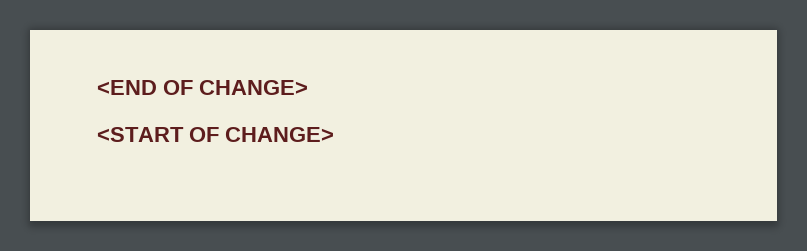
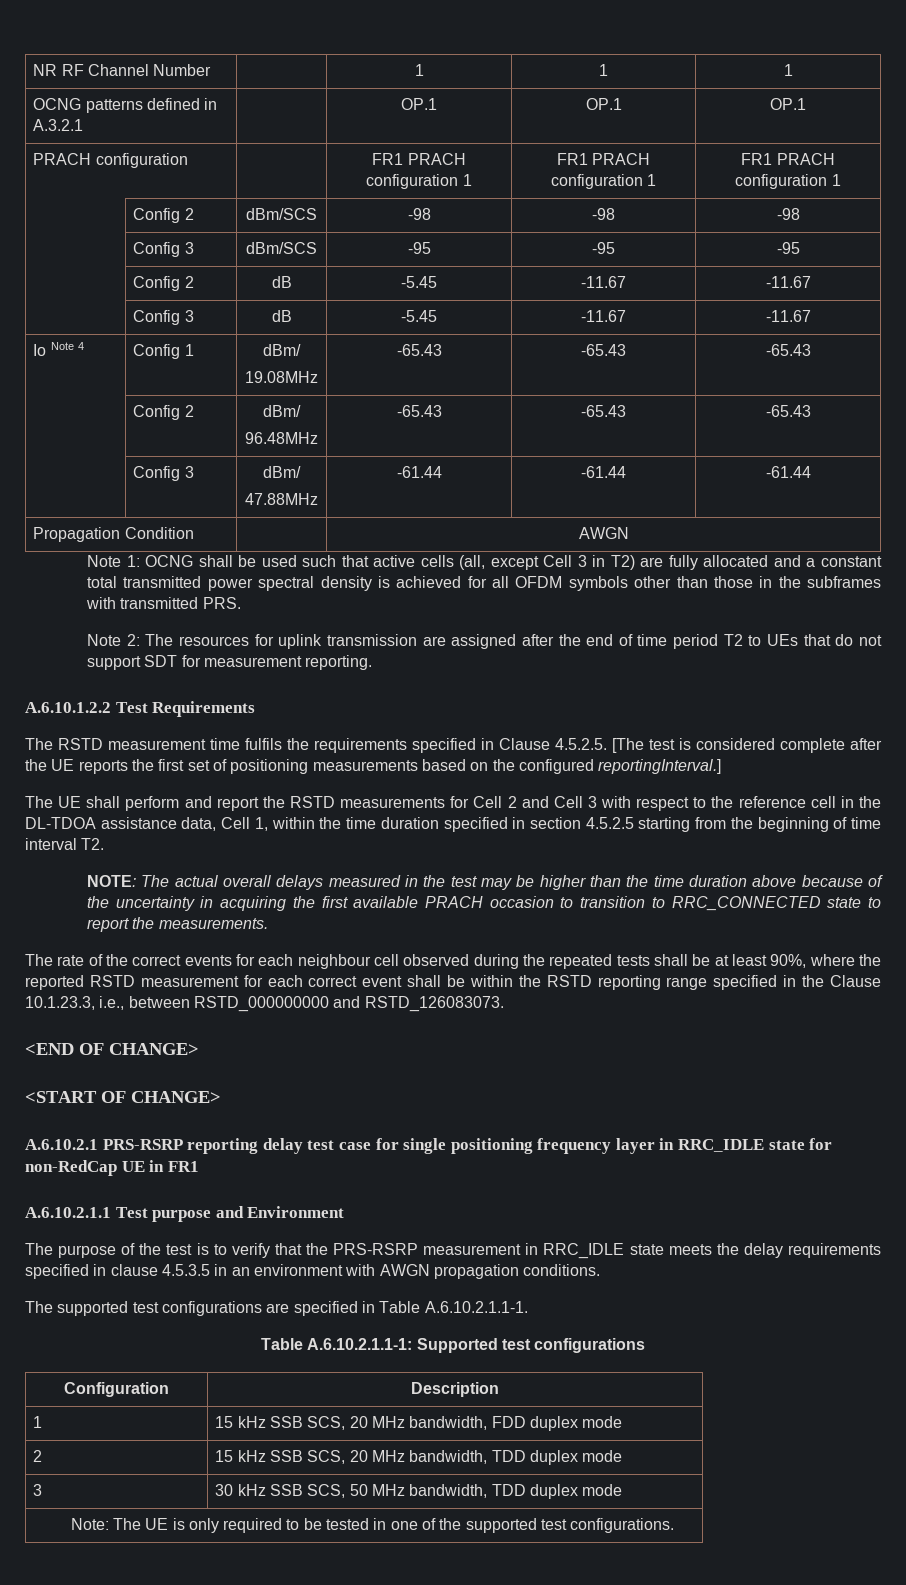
(97, 87) none -> [33,64,212,76] [414,64,424,76] [599,64,608,76] [783,64,793,76] [33,98,218,113] [33,119,84,131] [401,98,437,110] [585,98,622,110] [770,98,806,110] [33,153,188,168] [372,153,466,165] [366,174,472,189] [556,153,651,165] [550,174,657,189] [741,153,835,165] [735,174,841,189] [133,208,194,223] [246,208,317,220] [407,208,431,220] [592,208,615,220] [776,208,800,220] [133,242,194,257] [246,242,317,254] [407,242,431,254] [592,242,615,254] [776,242,800,254] [133,276,194,291] [271,276,292,288] [401,276,437,288] [581,276,626,288] [765,276,811,288] [133,310,194,325] [271,310,292,322] [401,310,437,322] [581,310,626,322] [765,310,811,322] [33,342,85,356] [133,344,194,359] [263,344,301,356] [245,371,318,383] [396,344,442,356] [581,344,626,356] [765,344,811,356] [133,405,194,420] [263,405,301,417] [245,432,318,444] [396,405,442,417] [581,405,626,417] [765,405,811,417] [133,466,194,481] [263,466,301,478] [245,493,318,505] [396,466,442,478] [581,466,626,478] [765,466,811,478] [33,527,194,542] [578,527,629,539] [86,555,882,570] [86,576,882,591] [85,597,241,609] [86,634,883,649] [86,655,373,670] [25,701,256,717] [25,738,882,753] [25,759,722,774] [25,796,881,811] [25,817,881,832] [25,838,105,850] [86,875,883,890] [86,896,881,911] [86,917,268,932] [25,954,882,969] [25,975,881,990] [25,996,504,1012] NR RF Channel Number | | 1 | 1 | 1 // OCNG patterns defined in A.3.2.1 | | OP.1 | OP.1 | OP.1 // PRACH configuration | | FR1 PRACH configuration 1 | FR1 PRACH configuration 1 | FR1 PRACH configuration 1 // | Config 2 | dBm/SCS | -98 | -98 | -98 // | Config 3 | dBm/SCS | -95 | -95 | -95 // | Config 2 | dB | -5.45 | -11.67 | -11.67 // | Config 3 | dB | -5.45 | -11.67 | -11.67 // Io Note 4 | Config 1 | dBm/ // 19.08MHz | -65.43 | -65.43 | -65.43 // | Config 2 | dBm/ // 96.48MHz | -65.43 | -65.43 | -65.43 // | Config 3 | dBm/ // 47.88MHz | -61.44 | -61.44 | -61.44 // Propagation Condition | | AWGN // Note 1: OCNG shall be used such that active cells (all, except Cell 3 in T2) are fully allocated and a constant total transmitted power spectral density is achieved for all OFDM symbols other than those in the subframes with transmitted PRS. // Note 2: The resources for uplink transmission are assigned after the end of time period T2 to UEs that do not support SDT for measurement reporting. // A.6.10.1.2.2 Test Requirements // The RSTD measurement time fulfils the requirements specified in Clause 4.5.2.5. [The test is considered complete after the UE reports the first set of positioning measurements based on the configured reportingInterval.] // The UE shall perform and report the RSTD measurements for Cell 2 and Cell 3 with respect to the reference cell in the DL-TDOA assistance data, Cell 1, within the time duration specified in section 4.5.2.5 starting from the beginning of time interval T2. // NOTE: The actual overall delays measured in the test may be higher than the time duration above because of the uncertainty in acquiring the first available PRACH occasion to transition to RRC_CONNECTED state to report the measurements. // The rate of the correct events for each neighbour cell observed during the repeated tests shall be at least 90%, where the reported RSTD measurement for each correct event shall be within the RSTD reporting range specified in the Clause 10.1.23.3, i.e., between RSTD_000000000 and RSTD_126083073. //
(334, 134) none -> [25,1138,833,1154] [25,1160,199,1176] [25,1206,345,1222] [25,1243,881,1259] [25,1264,601,1279] [25,1301,528,1316] [260,1338,646,1353] [64,1382,169,1397] [411,1382,499,1397] [33,1416,43,1428] [215,1416,623,1431] [33,1450,43,1462] [215,1450,623,1465] [33,1484,43,1496] [215,1484,623,1499] [70,1518,675,1533] // A.6.10.2.1 PRS-RSRP reporting delay test case for single positioning frequency layer in RRC_IDLE state for non-RedCap UE in FR1 // A.6.10.2.1.1 Test purpose and Environment // The purpose of the test is to verify that the PRS-RSRP measurement in RRC_IDLE state meets the delay requirements specified in clause 4.5.3.5 in an environment with AWGN propagation conditions. // The supported test configurations are specified in Table A.6.10.2.1.1-1. // Table A.6.10.2.1.1-1: Supported test configurations // Configuration | Description // 1 | 15 kHz SSB SCS, 20 MHz bandwidth, FDD duplex mode // 2 | 15 kHz SSB SCS, 20 MHz bandwidth, TDD duplex mode // 3 | 30 kHz SSB SCS, 50 MHz bandwidth, TDD duplex mode // Note: The UE is only required to be tested in one of the supported test configurations.

